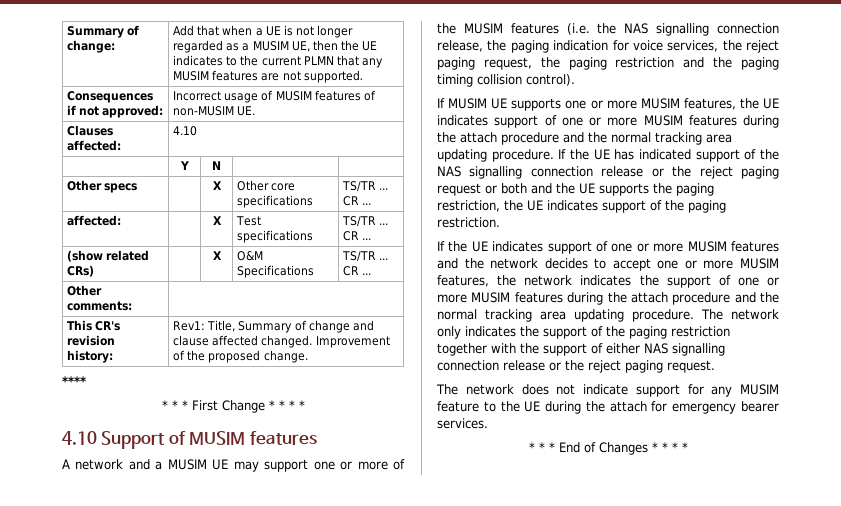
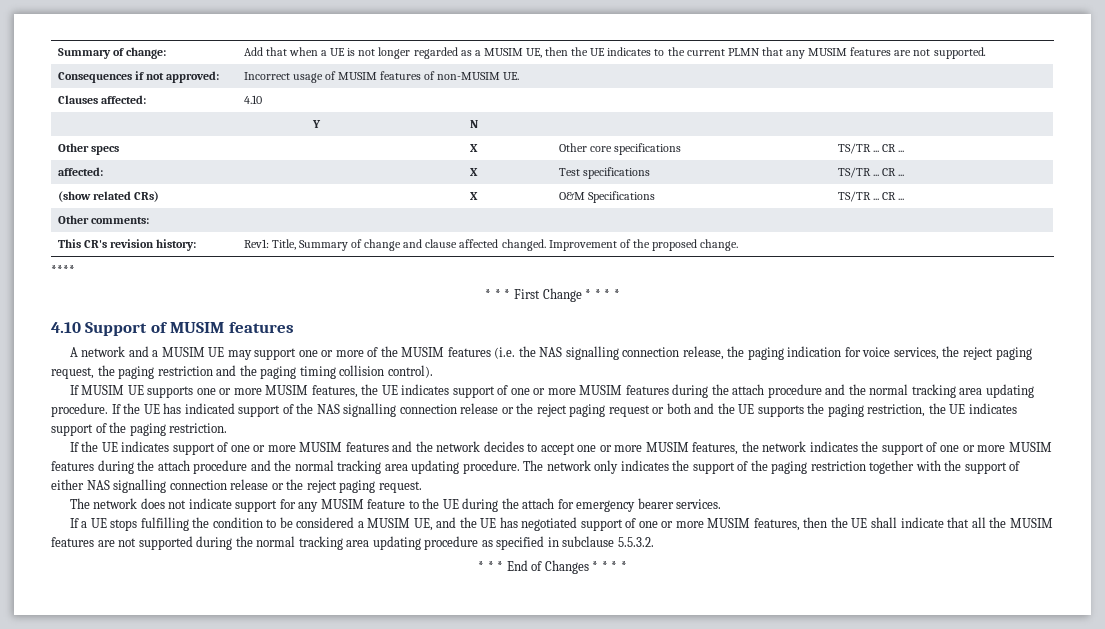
(488, 423) none -> [69,517,1053,531] [51,536,654,550] // If a UE stops fulfilling the condition to be considered a MUSIM UE, and the UE has negotiated support of one or more MUSIM features, then the UE shall indicate that all the MUSIM features are not supported during the normal tracking area updating procedure as specified in subclause 5.5.3.2.

